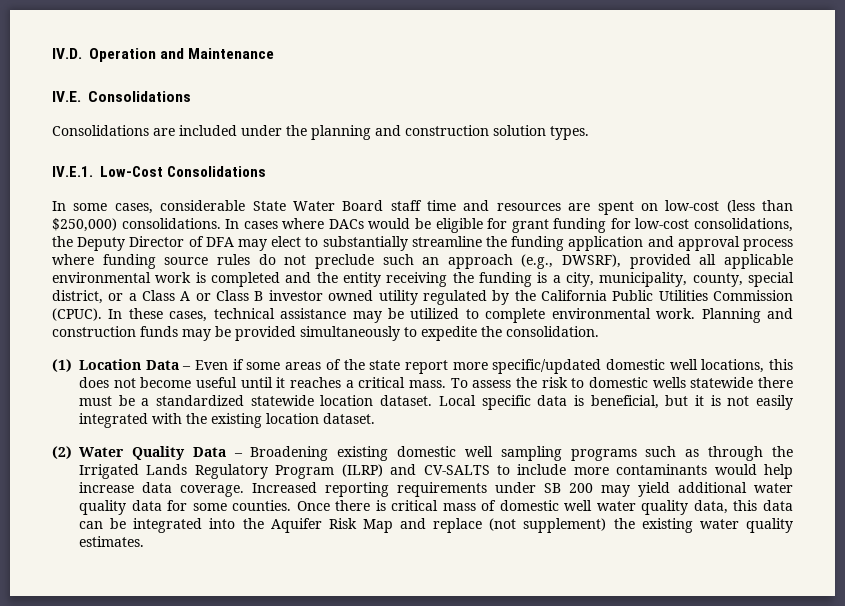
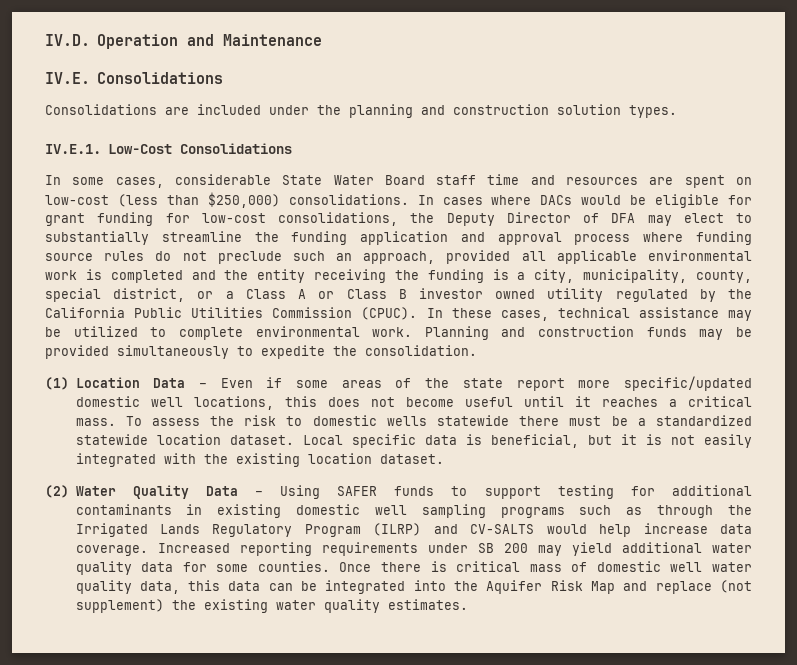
[447,254,622,269] approach (e.g., DWSRF), -> [363,251,436,264] approach,
[250,446,329,461] Broadening -> [280,485,752,499] [75,504,203,515] Using SAFER funds to support testing for additional contaminants in
[496,464,708,475] to include more contaminants -> (535, 529) none

